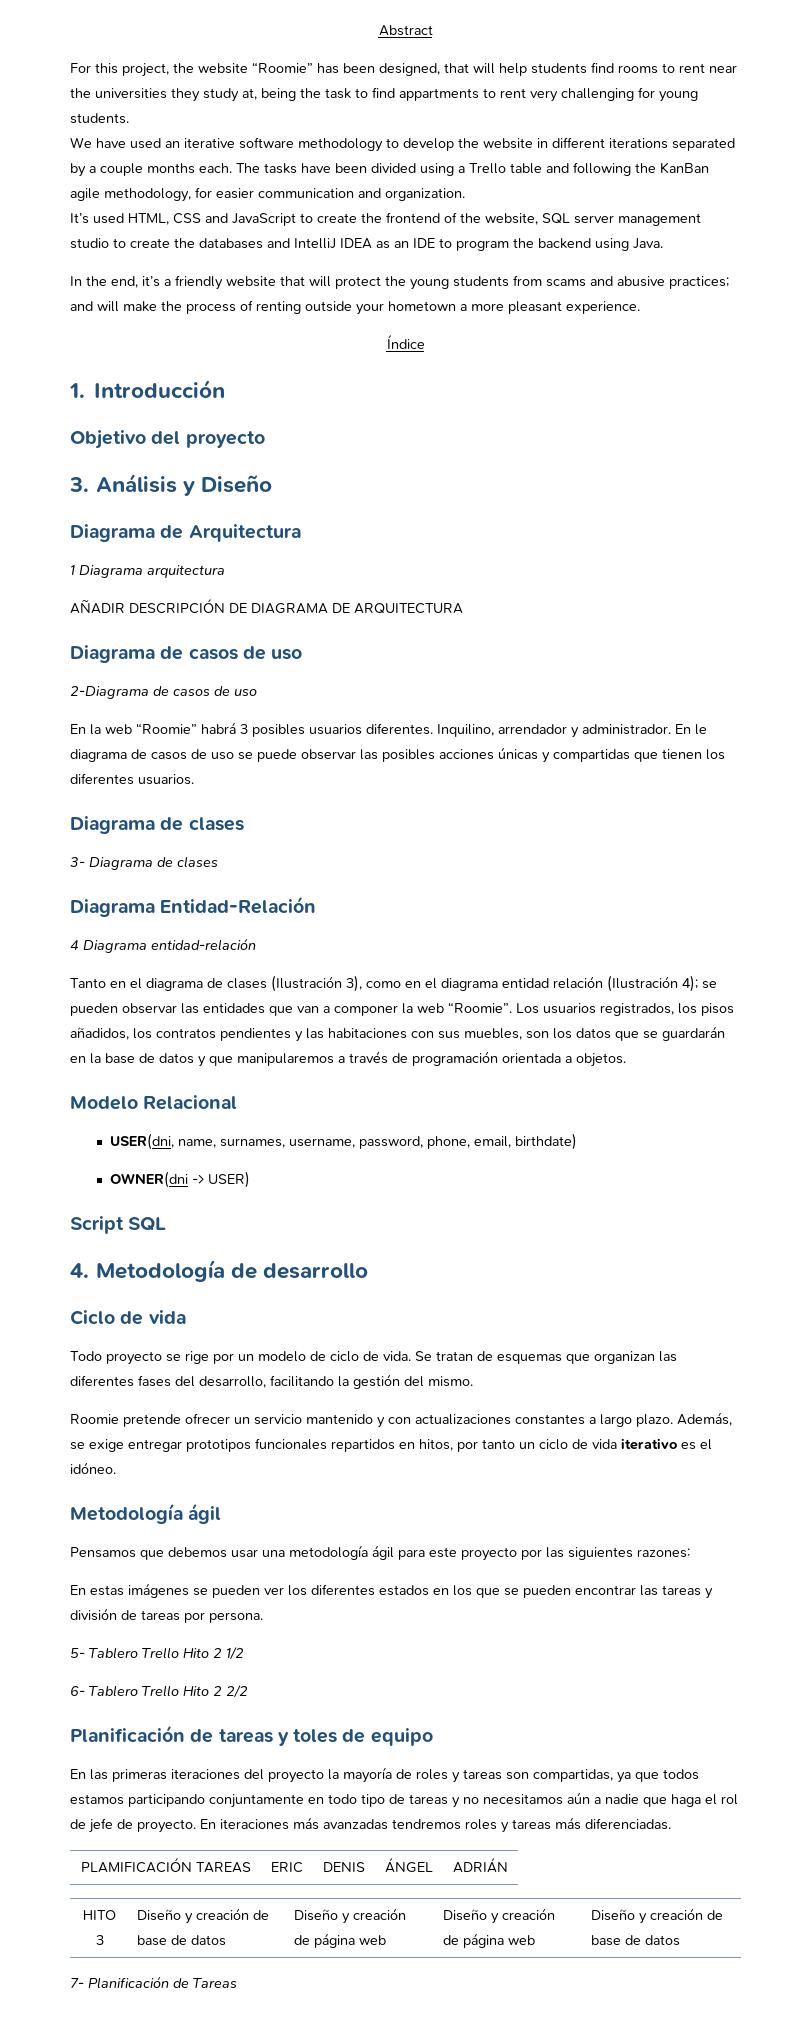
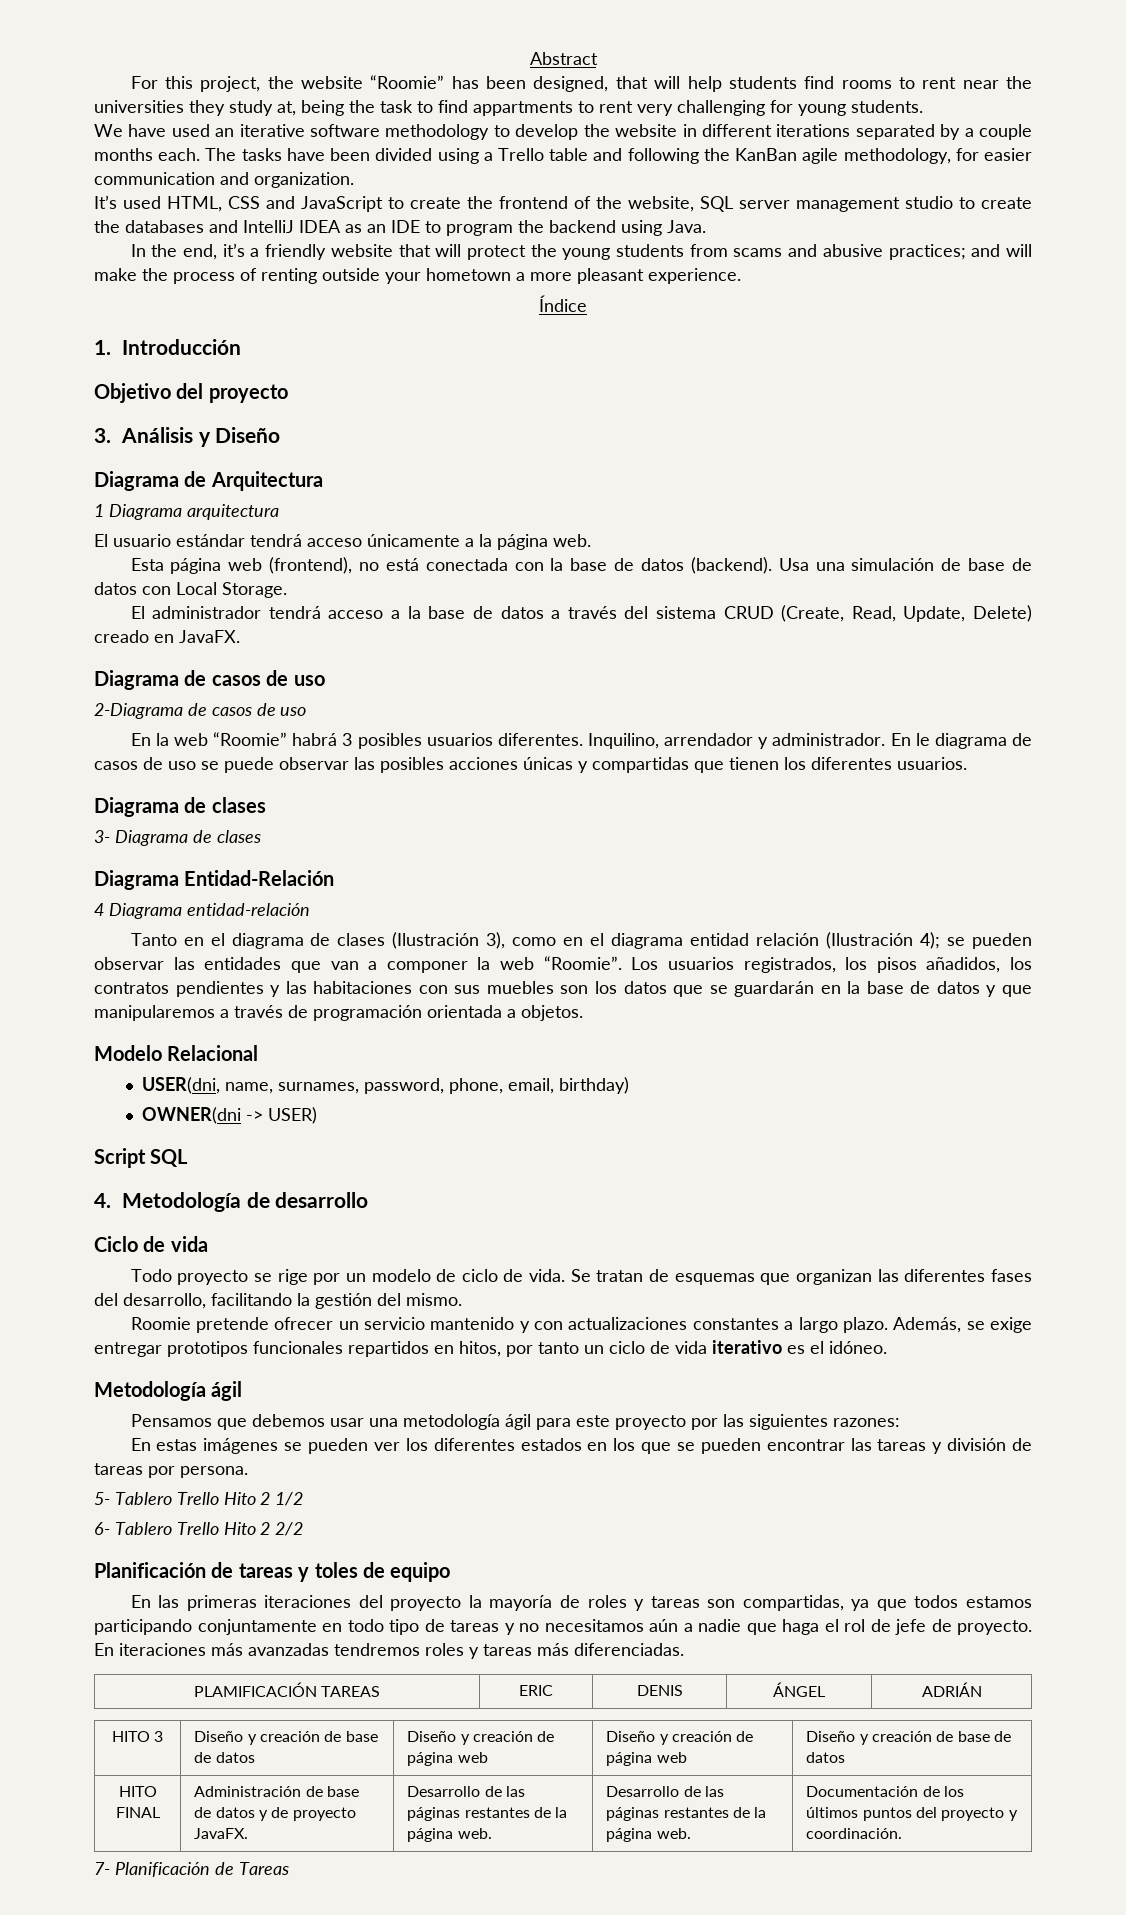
[70,598,463,614] AÑADIR DESCRIPCIÓN DE DIAGRAMA DE ARQUITECTURA -> [94,534,591,550] [130,557,1032,574] [94,582,287,598] [130,605,1033,622] [94,630,240,643] El usuario estándar tendrá acceso únicamente a la página web. // Esta página web (frontend), no está conectada con la base de datos (backend). Usa una simulación de base de datos con Local Storage. // El administrador tendrá acceso a la base de datos a través del sistema CRUD (Create, Read, Update, Delete) creado en JavaFX.
[464,1028,522,1040] muebles, -> [486,981,554,994] muebles
[289,1138,356,1148] username, -> (359, 1088) none
[515,1133,578,1150] birthdate) -> [558,1077,629,1094] birthday)
(681, 1940) none -> [118,1786,157,1797] [115,1807,160,1818] [194,1786,360,1797] [194,1807,356,1821] [194,1828,249,1839] [407,1786,526,1797] [407,1807,568,1821] [407,1828,492,1842] [606,1786,725,1797] [606,1807,767,1821] [606,1828,691,1842] [806,1786,965,1797] [806,1807,1018,1821] [806,1828,903,1839] // HITO FINAL | Administración de base de datos y de proyecto JavaFX. | Desarrollo de las páginas restantes de la página web. | Desarrollo de las páginas restantes de la página web. | Documentación de los últimos puntos del proyecto y coordinación.

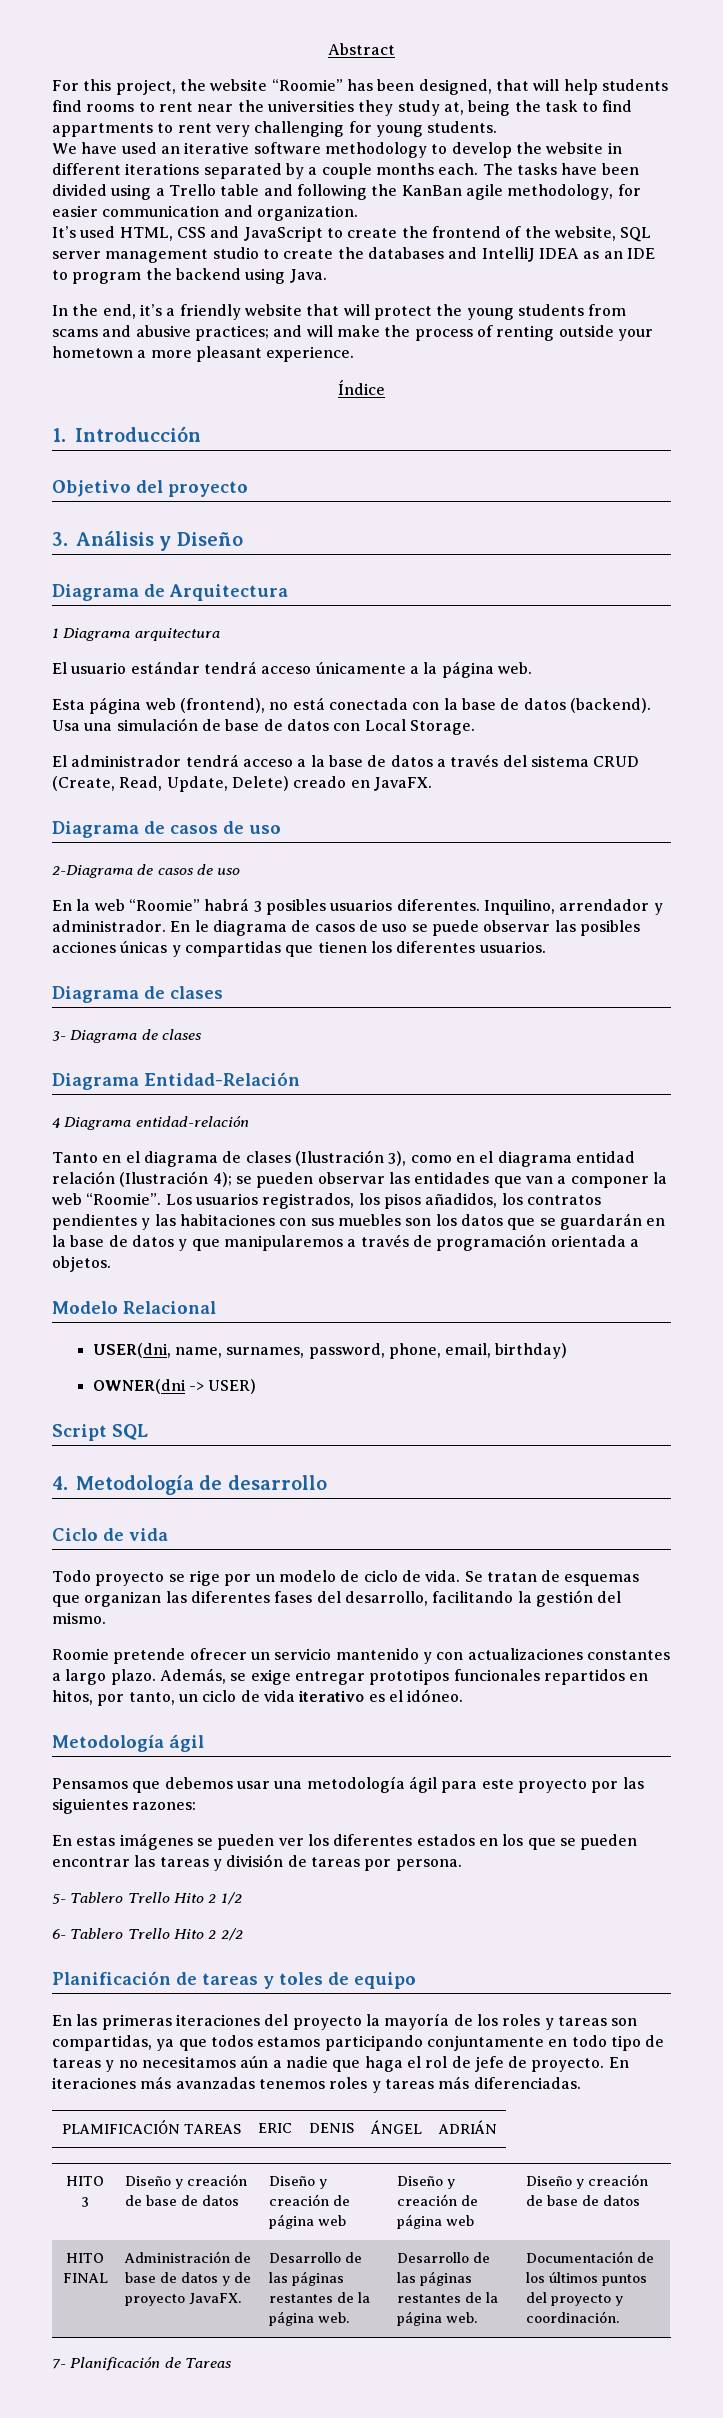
[538,1342,579,1354] tanto -> [128,1692,175,1705] tanto,
(581, 1601) none -> [476,2014,498,2026] los
[334,1643,420,1656] tendremos -> [258,2079,325,2089] tenemos

